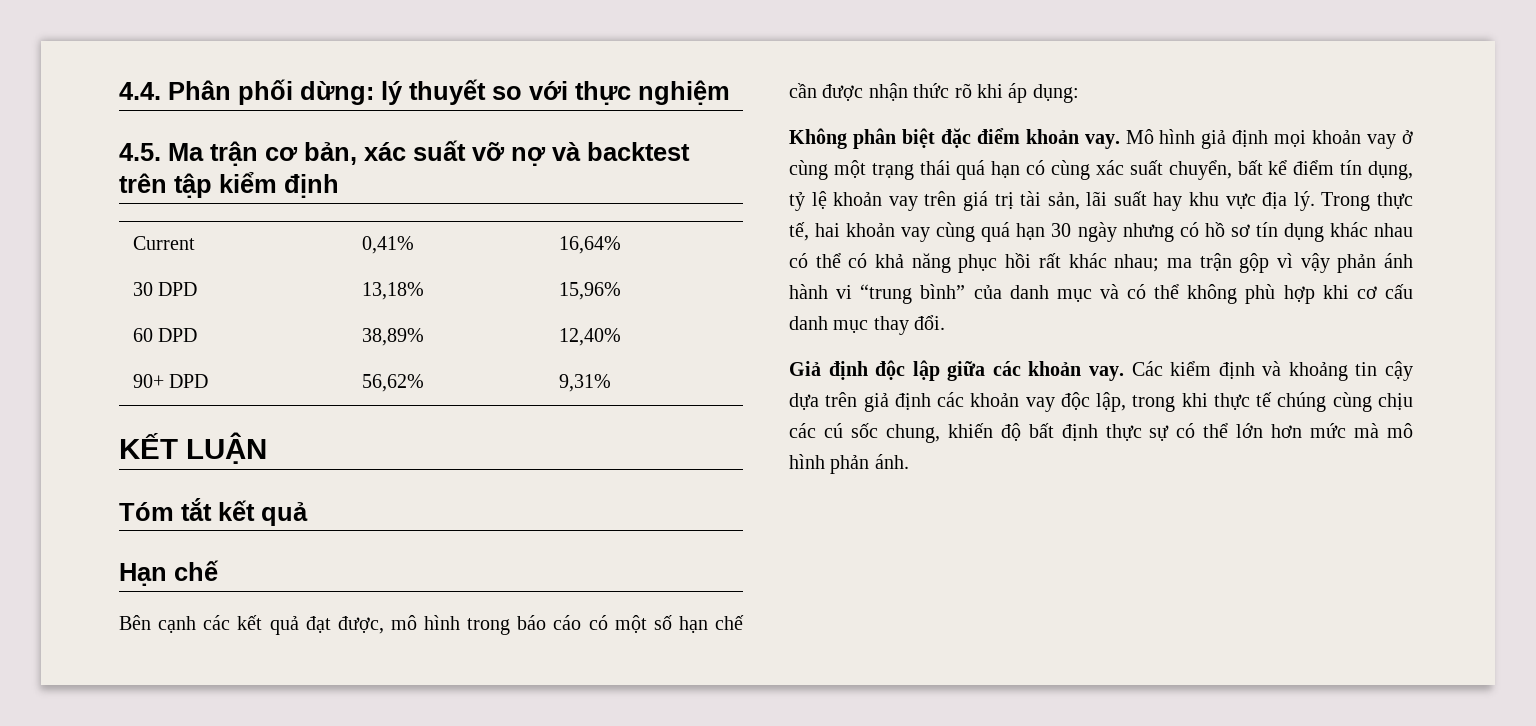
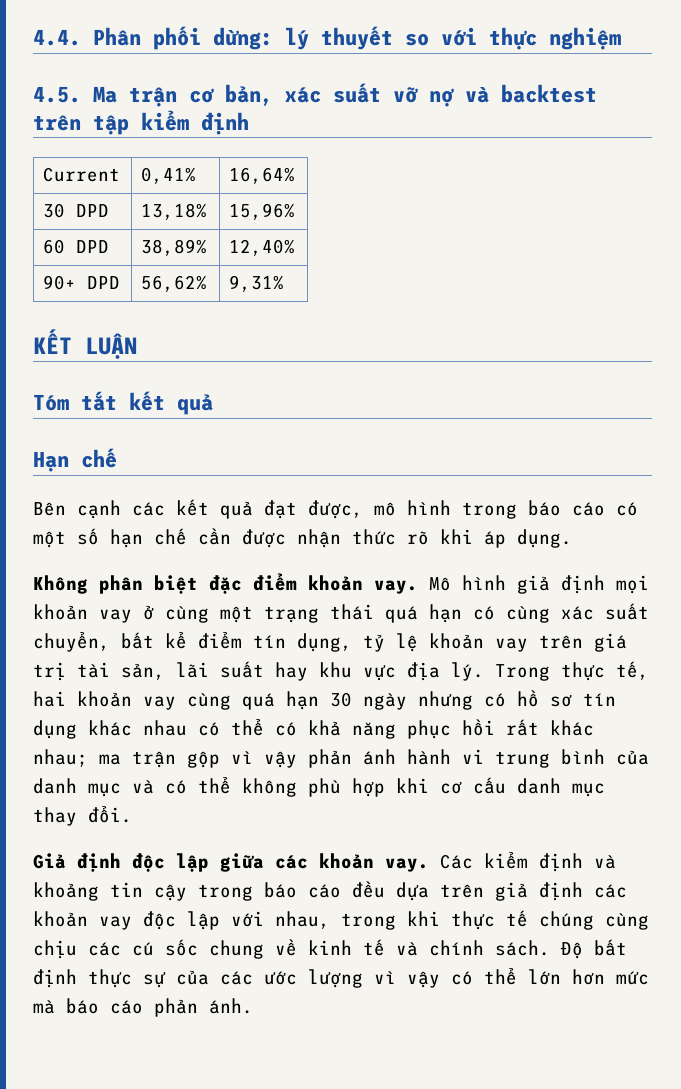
[1032,84,1079,103] dụng: -> [517,529,572,548] dụng.
[860,284,966,304] “trung bình” -> [495,749,605,768] trung bình
(1413, 371) none -> [198,881,385,901] trong báo cáo đều
[1096,392,1127,412] lập, -> [187,911,330,930] lập với nhau,
[885,423,1170,443] chung, khiến độ bất định thực sự -> [209,939,627,959] [33,969,440,988] chung về kinh tế và chính sách. Độ bất định thực sự của các ước lượng vì vậy
[1387,423,1413,438] [789,454,825,469] mô hình -> [66,998,143,1014] báo cáo

